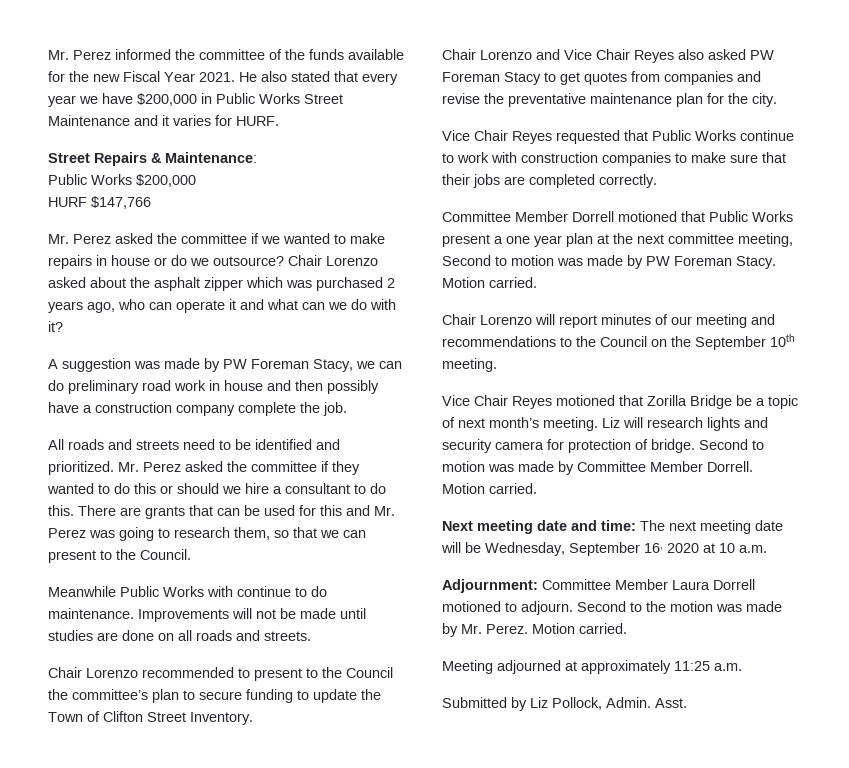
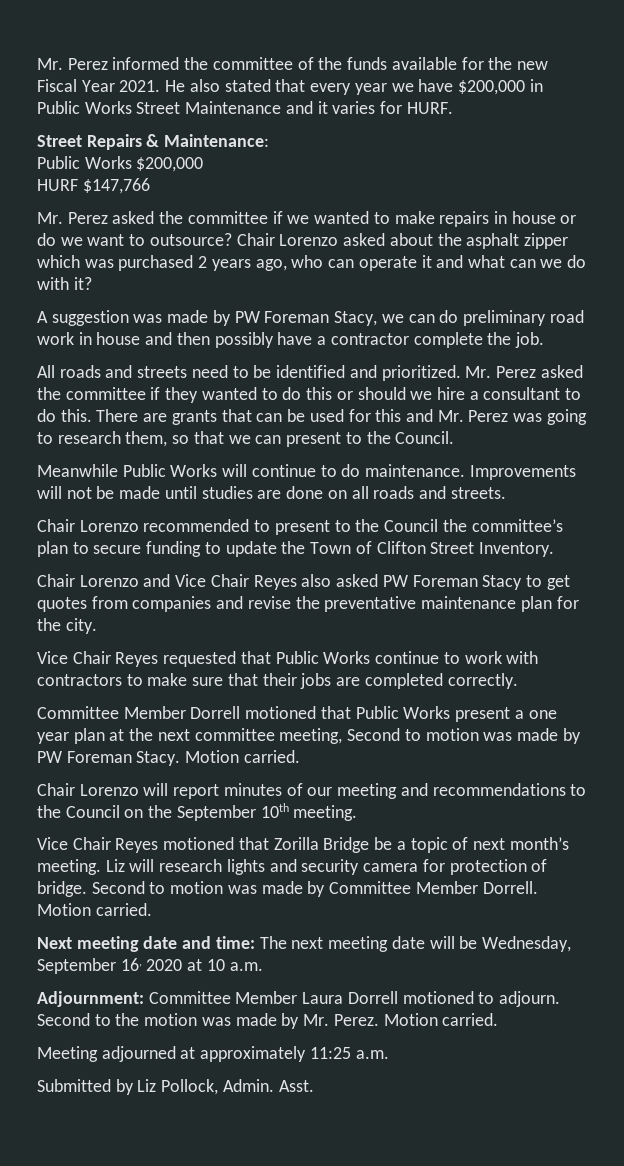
(209, 262) none -> [87,234,146,246] want to
[95,402,235,416] construction company -> [330,333,409,345] contractor
[207,586,233,597] with -> [222,464,248,477] will
[521,152,671,166] construction companies -> [37,674,122,686] contractors

